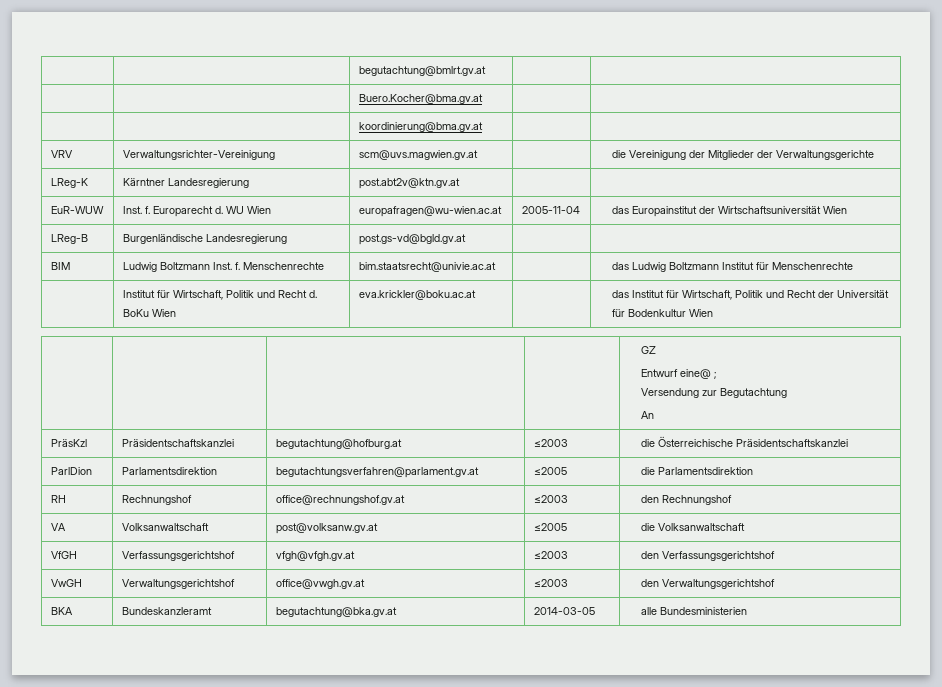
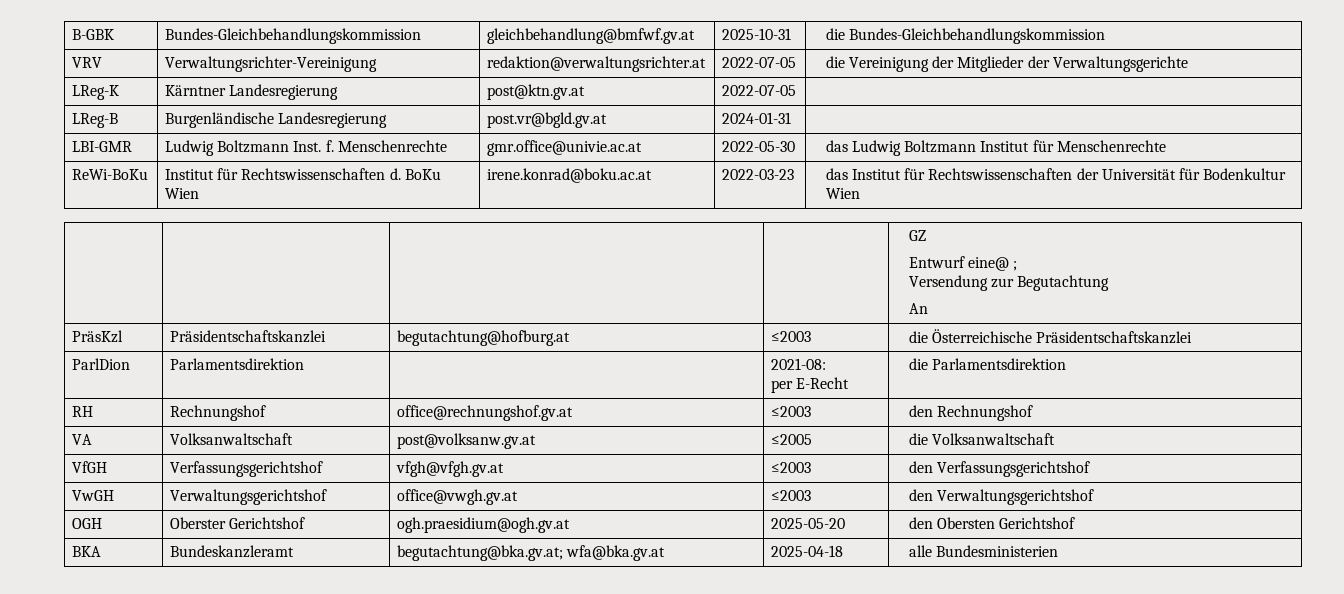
[358,66,486,76] [358,94,483,104] [358,122,483,132] | | begutachtung@bmlrt.gv.at | | // | | Buero.Kocher@bma.gv.at | | // | | koordinierung@bma.gv.at | | -> [72,29,115,40] [165,28,422,44] [487,28,696,44] [722,28,792,40] [825,28,1106,44] B-GBK | Bundes-Gleichbehandlungskommission | gleichbehandlung@bmfwf.gv.at | 2025-10-31 | die Bundes-Gleichbehandlungskommission
[358,150,478,160] scm@uvs.magwien.gv.at | -> [487,56,707,72] [722,57,797,68] redaktion@verwaltungsrichter.at | 2022-07-05
[358,178,460,189] [50,206,104,214] [122,206,271,217] [358,206,502,217] [521,206,580,214] [611,206,847,217] post.abt2v@ktn.gv.at | | // EuR-WUW | Inst. f. Europarecht d. WU Wien | europafragen@wu-wien.ac.at | 2005-11-04 | das Europainstitut der Wirtschaftsuniversität Wien -> [487,84,586,100] [722,85,797,96] post@ktn.gv.at | 2022-07-05 |
[358,234,466,245] [50,262,70,270] post.gs-vd@bgld.gv.at | | // BIM -> [487,112,608,128] [722,112,792,124] [72,141,133,152] post.vr@bgld.gv.at | 2024-01-31 | // LBI-GMR
[358,262,496,272] bim.staatsrecht@univie.ac.at | -> [487,140,643,156] [722,141,796,152] gmr.office@univie.ac.at | 2022-05-30
[122,290,307,300] | Institut für Wirtschaft, Politik und Recht -> [72,169,149,180] [165,168,386,180] ReWi-BoKu | Institut für Rechtswissenschaften
[358,290,476,300] eva.krickler@boku.ac.at | -> [487,168,653,183] [722,169,795,180] irene.konrad@boku.ac.at | 2022-03-23
[681,290,816,300] Wirtschaft, Politik und Recht -> [928,168,1073,180] Rechtswissenschaften
[275,467,479,478] [533,467,567,475] begutachtungsverfahren@parlament.gv.at | ≤2005 -> [771,358,827,370] [771,377,850,393] | 2021-08: // per E-Recht
(775, 584) none -> [72,518,103,529] [170,517,306,529] [397,517,571,533] [771,518,846,529] [908,517,1076,529] // OGH | Oberster Gerichtshof | ogh.praesidium@ogh.gv.at | 2025-05-20 | den Obersten Gerichtshof
[275,607,397,617] [533,607,595,615] begutachtung@bka.gv.at | 2014-03-05 -> [397,545,666,561] [771,545,844,557] begutachtung@bka.gv.at; wfa@bka.gv.at | 2025-04-18

